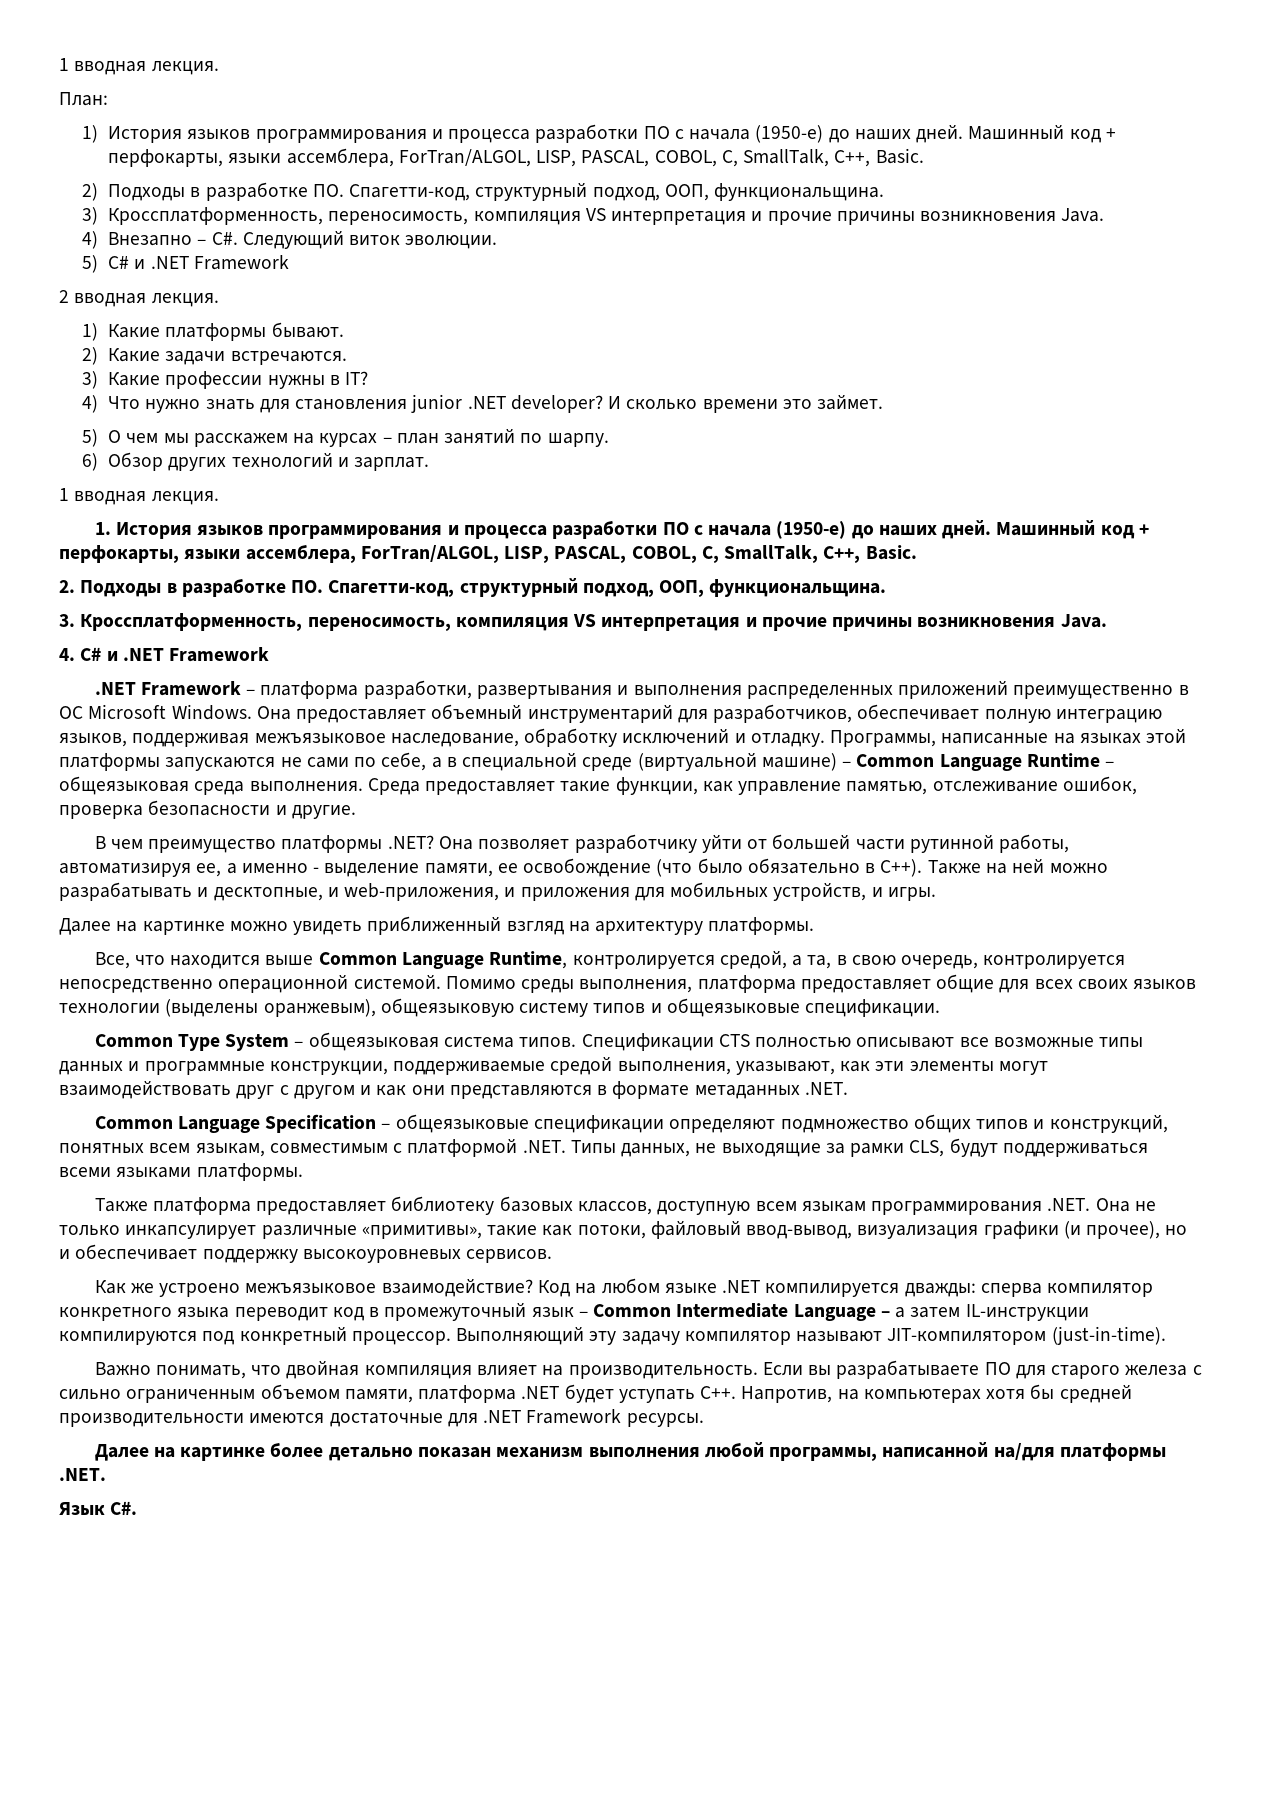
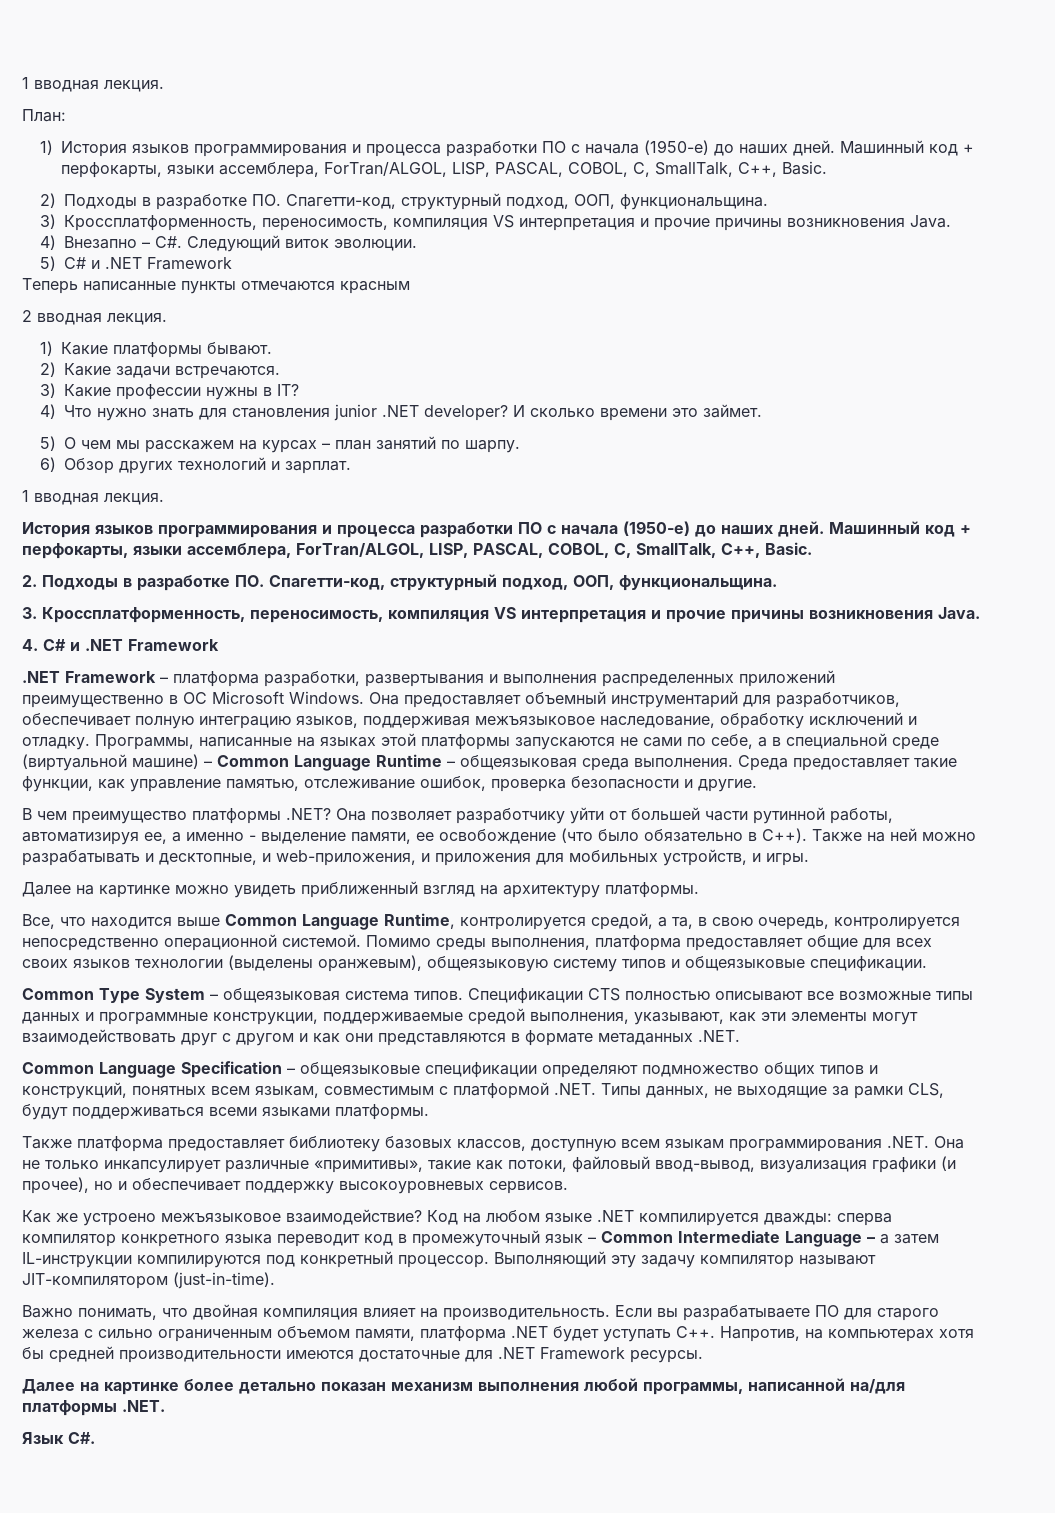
(289, 262) none -> [22,278,410,294] // Теперь написанные пункты отмечаются красным
[94,522,111,535] 1. -> (164, 499) none

